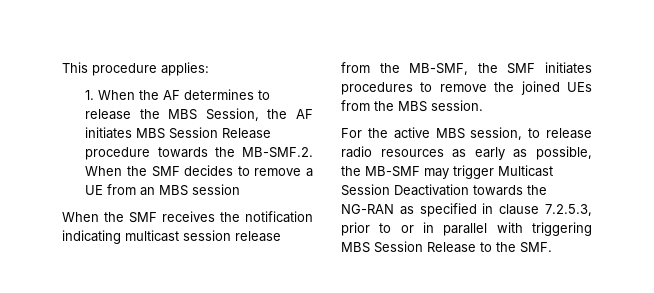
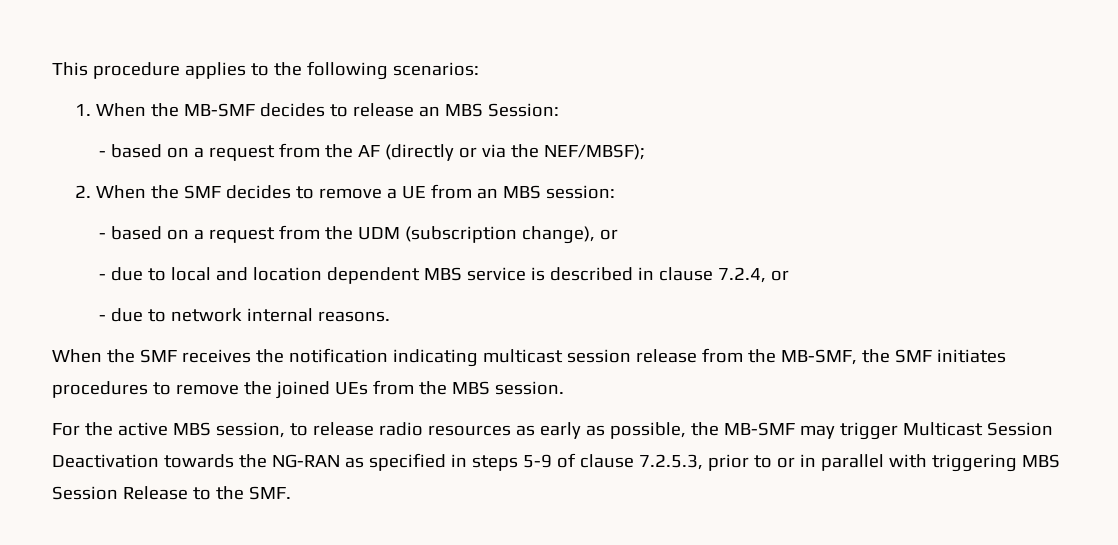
[161,62,209,76] [85,89,271,100] [85,108,313,121] [85,127,272,139] [85,147,313,160] applies: // 1. When the AF determines to release the MBS Session, the AF initiates MBS Session Release procedure towards the MB-SMF.2. -> [184,61,479,80] [75,103,560,117] [98,143,645,161] [75,185,92,198] applies to the following scenarios: // 1. When the MB-SMF decides to release an MBS Session: // - based on a request from the AF (directly or via the NEF/MBSF); // 2.
[192,184,241,195] session -> [546,185,616,199] [98,225,618,244] [98,267,789,284] [98,308,390,322] session: // - based on a request from the UDM (subscription change), or // - due to local and location dependent MBS service is described in clause 7.2.4, or // - due to network internal reasons.
(494, 208) none -> [471,453,576,471] steps 5-9 of

